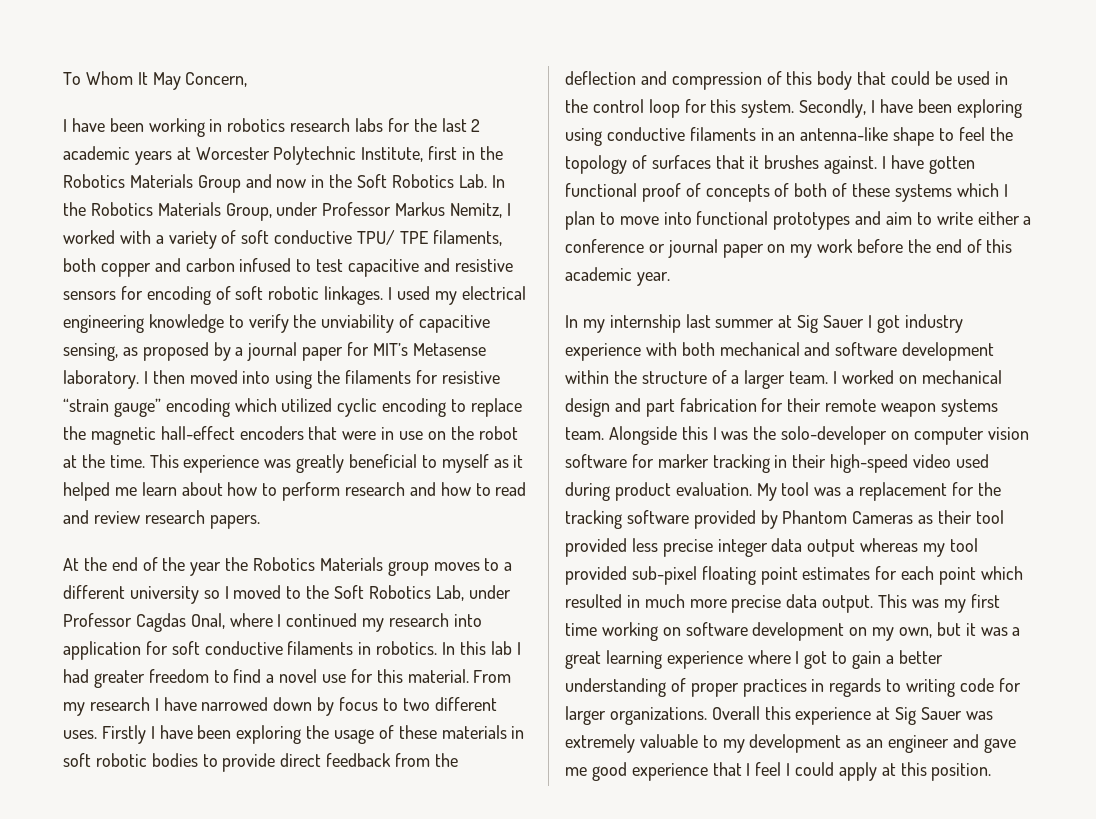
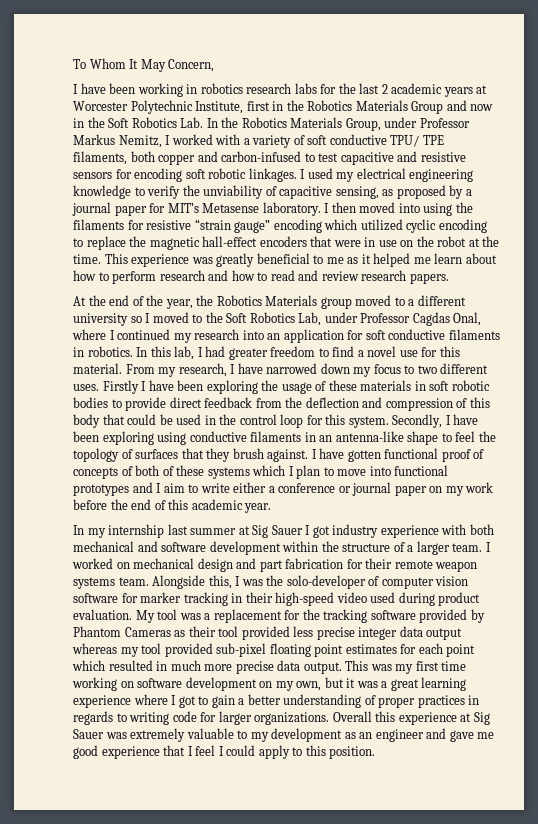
[185,258,292,272] carbon infused -> [221,151,302,162] carbon-infused
[215,286,231,300] of -> (183, 175) none
[441,454,489,473] myself -> [326,257,344,264] me
[190,562,222,576] year -> [165,299,193,309] year,
[433,562,480,571] moves -> [355,295,392,306] moved
(482, 620) none -> [267,333,281,340] an
[490,641,512,655] lab -> [174,346,195,360] lab,
[89,697,150,711] research -> [178,363,227,377] research,
[317,697,335,716] by -> [353,367,372,377] my
[749,155,820,169] it brushes -> [206,448,264,462] they brush
(882, 218) none -> [156,483,162,493] I
[681,426,708,440] this -> [208,575,232,589] this,
[891,431,910,440] on -> [368,576,380,586] of
[881,763,896,776] at -> [292,747,303,756] to

